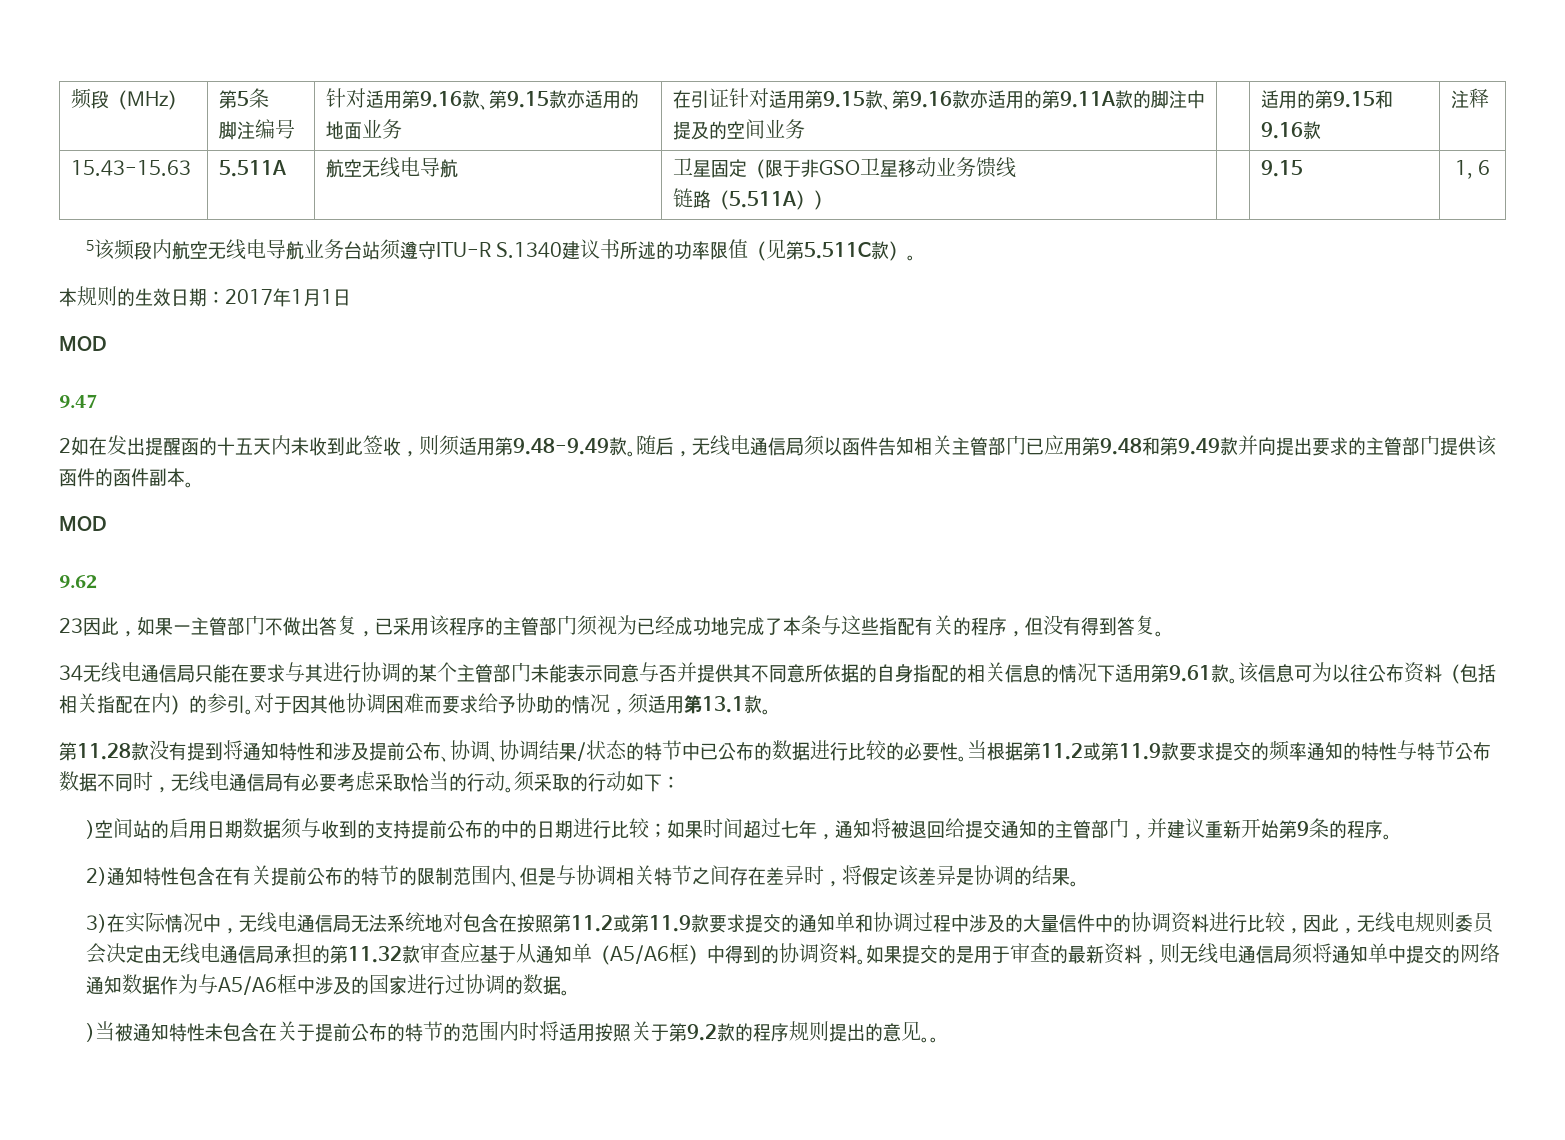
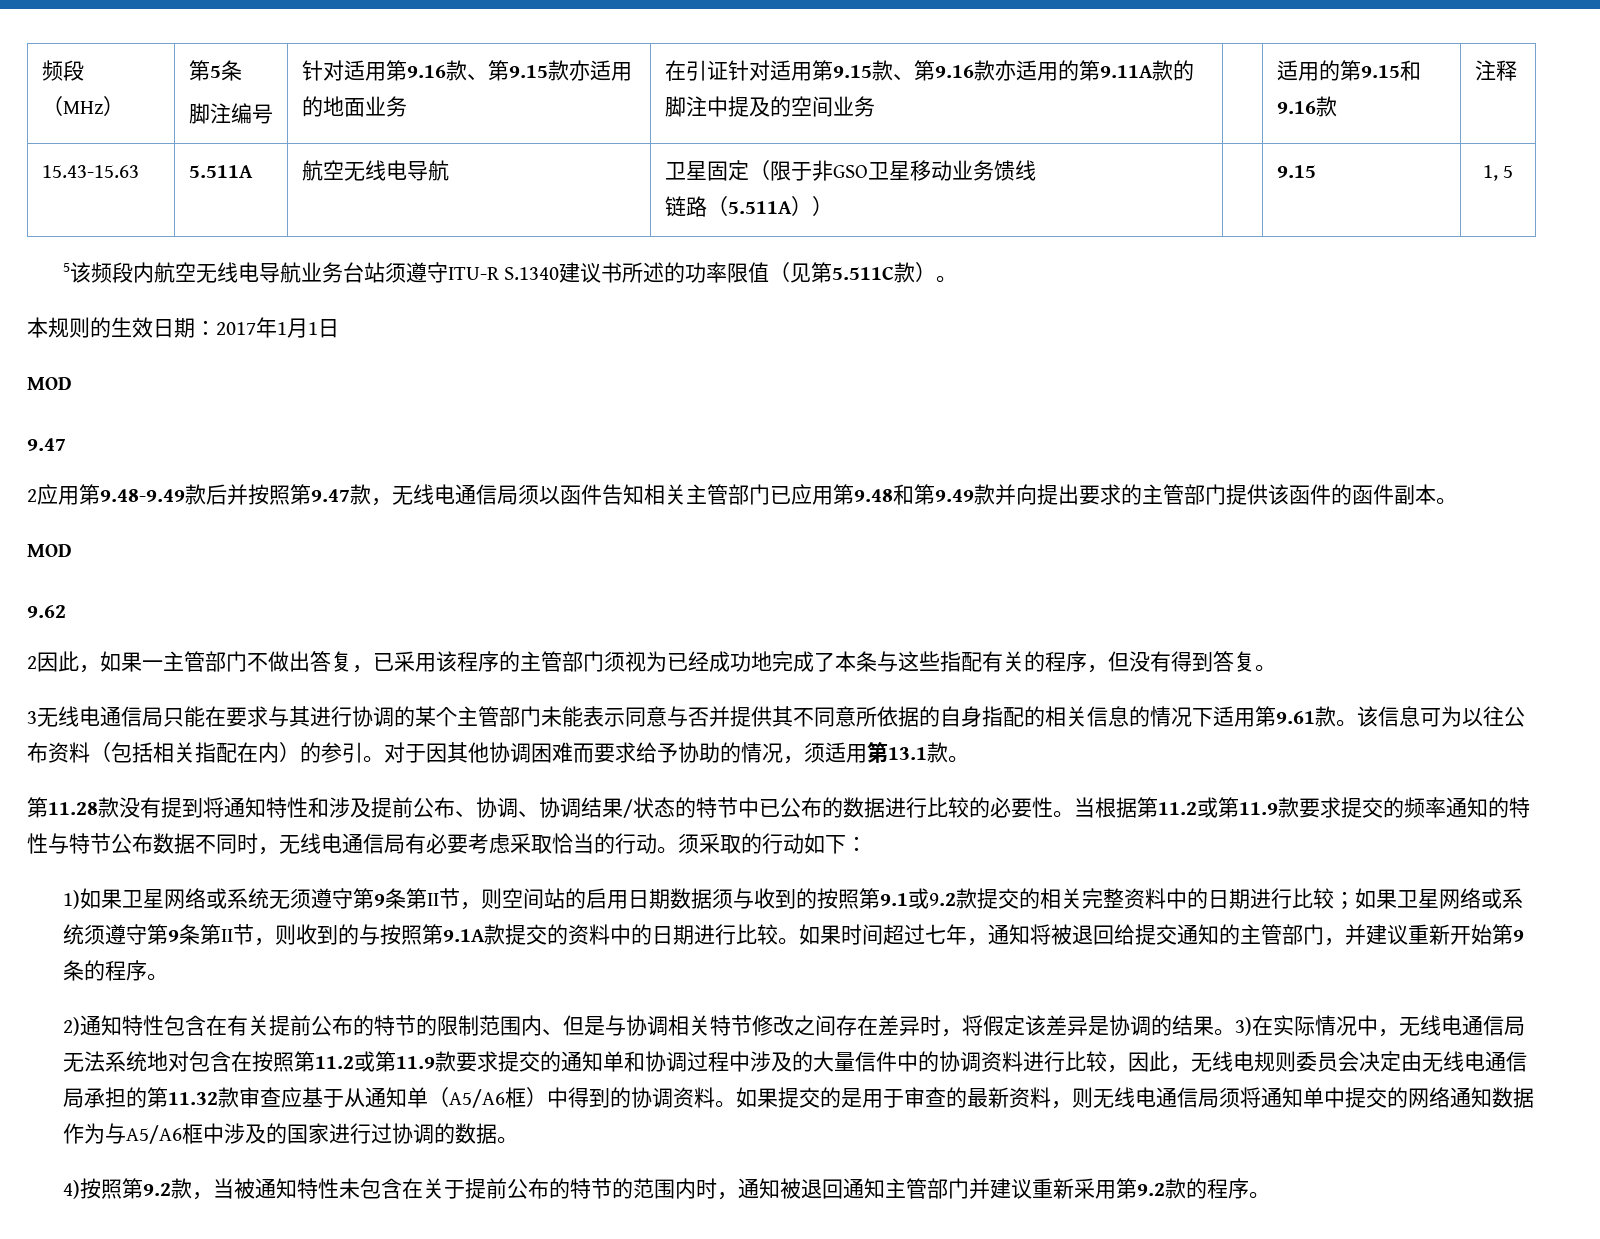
[1478,160,1491,175] 6 -> [1503,165,1514,178] 5
[71,435,674,457] 如在发出提醒函的十五天内未收到此签收，则须适用第9.48-9.49款。随后 -> [37,484,371,505] 应用第9.48-9.49款后并按照第9.47款
[59,618,83,633] 23 -> [27,656,37,669] 2
[59,665,83,681] 34 -> [27,711,37,724] 3
[85,820,95,839] ) -> [62,888,502,910] 1)如果卫星网络或系统无须遵守第9条第II节，则
[374,819,501,839] 支持提前公布的 -> [816,888,1166,909] 按照第9.1或9.2款提交的相关完整资料
(703, 830) none -> [1396,888,1523,909] [62,924,841,946] 卫星网络或系统须遵守第9条第II节，则收到的与按照第9.1A款提交的资料中的日期进行比较。如果
(692, 875) none -> [751,1015,794,1036] 修改
(1079, 884) // -> (1235, 1032) none
[85,1023,95,1042] ) -> [62,1178,213,1200] 4)按照第9.2款，
[538,1021,930,1043] 将适用按照关于第9.2款的程序规则提出的意见。 -> [716,1178,1249,1200] ，通知被退回通知主管部门并建议重新采用第9.2款的程序

